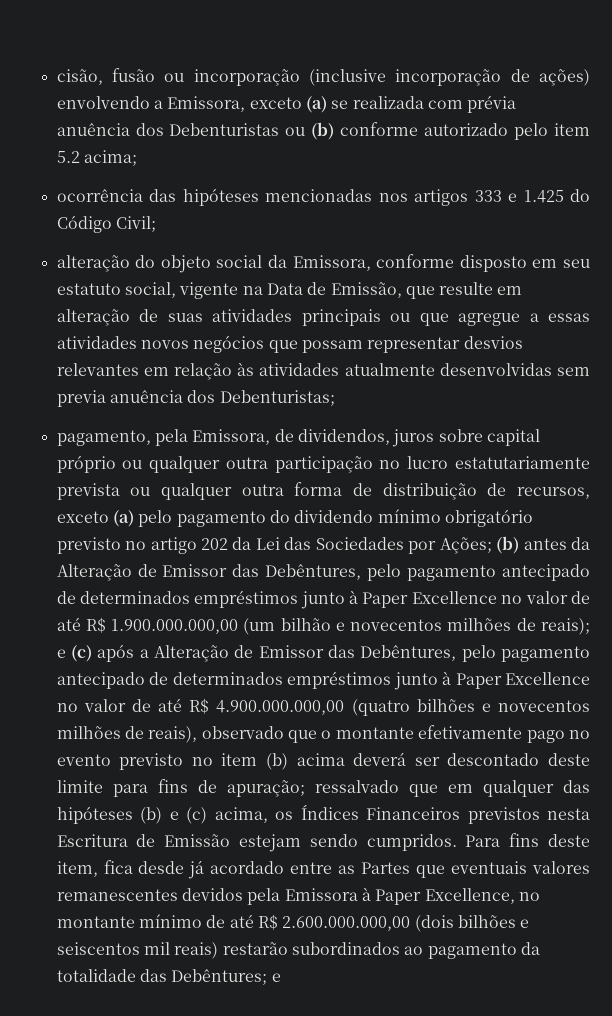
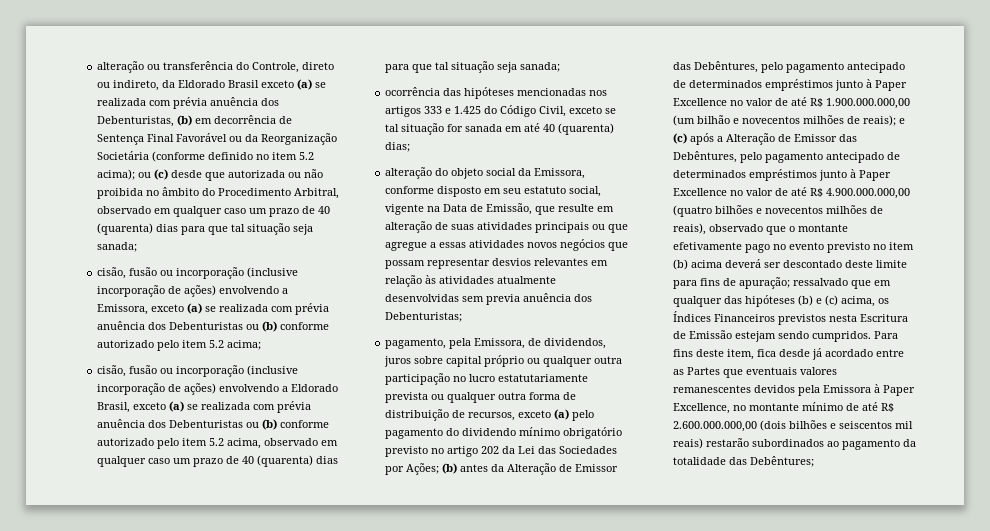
(56, 77) none -> [97,61,335,73] [97,79,327,91] [97,97,280,109] [97,115,293,127] [97,133,338,145] [97,151,315,162] [97,169,324,181] [97,187,340,199] [97,206,331,217] [97,223,314,235] [97,242,138,252] alteração ou transferência do Controle, direto ou indireto, da Eldorado Brasil exceto (a) se realizada com prévia anuência dos Debenturistas, (b) em decorrência de Sentença Final Favorável ou da Reorganização Societária (conforme definido no item 5.2 acima); ou (c) desde que autorizada ou não proibida no âmbito do Procedimento Arbitral, observado em qualquer caso um prazo de 40 (quarenta) dias para que tal situação seja sanada; //
(137, 158) none -> [97,365,299,377] [97,383,339,395] [97,401,312,413] [97,419,330,430] [97,438,339,449] [97,455,339,467] [385,61,561,73] // cisão, fusão ou incorporação (inclusive incorporação de ações) envolvendo a Eldorado Brasil, exceto (a) se realizada com prévia anuência dos Debenturistas ou (b) conforme autorizado pelo item 5.2 acima, observado em qualquer caso um prazo de 40 (quarenta) dias para que tal situação seja sanada;
[115,216,156,232] Civil; -> [539,106,617,117] [385,123,615,135] [385,142,411,152] Civil, exceto se tal situação for sanada em até 40 (quarenta) dias;
[271,973,281,982] e -> (815, 461) none

